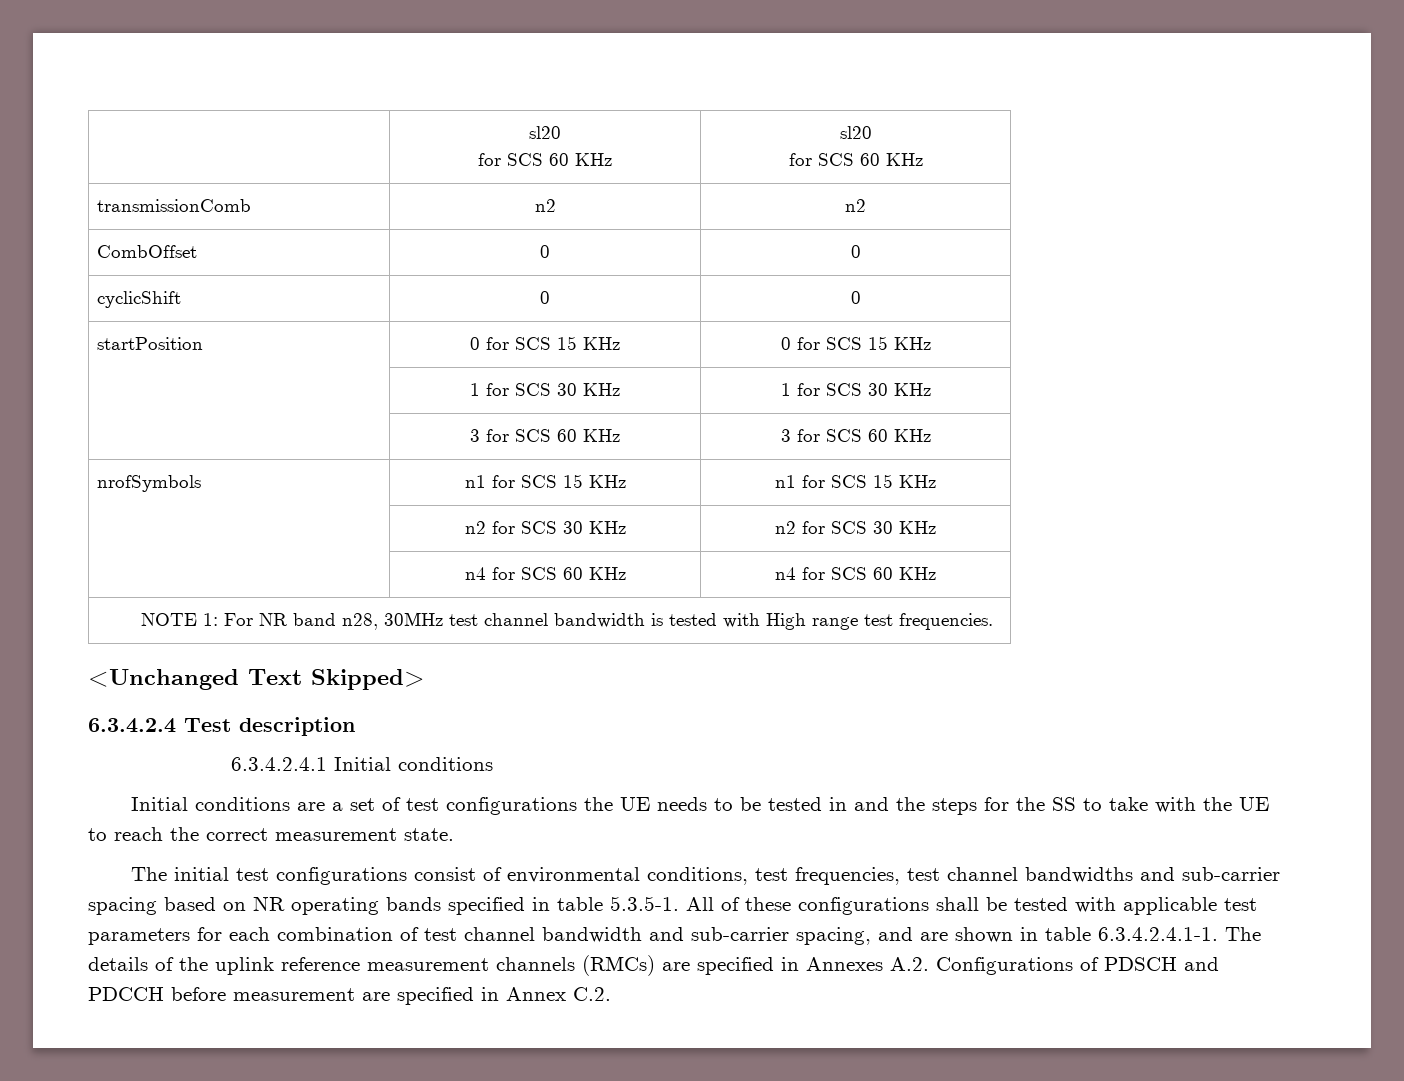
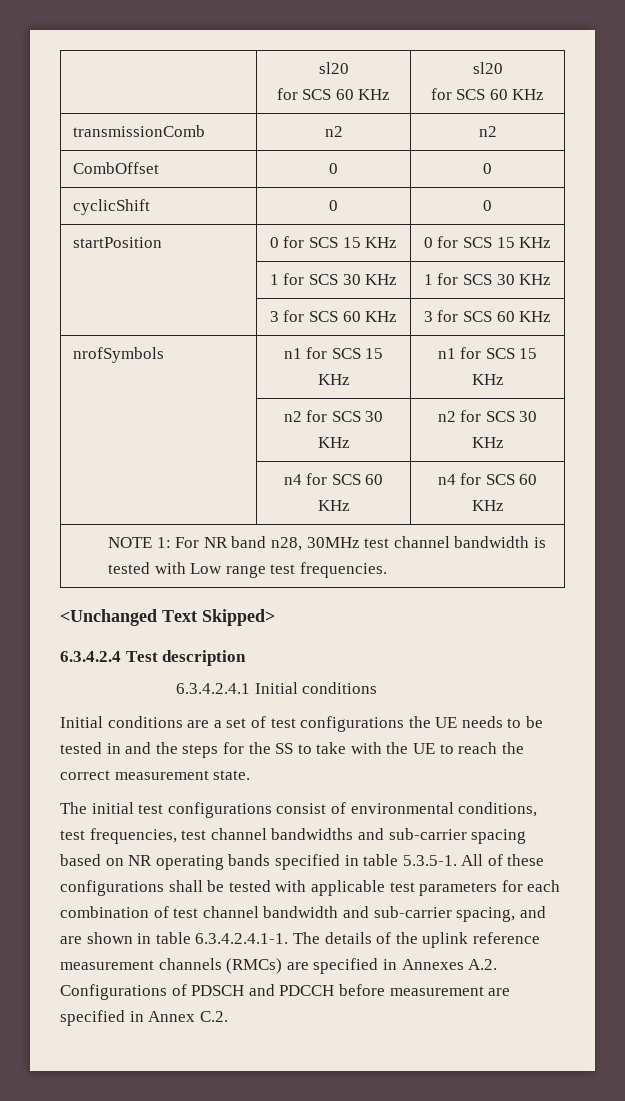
[765,613,806,630] High -> [190,563,223,574] Low

